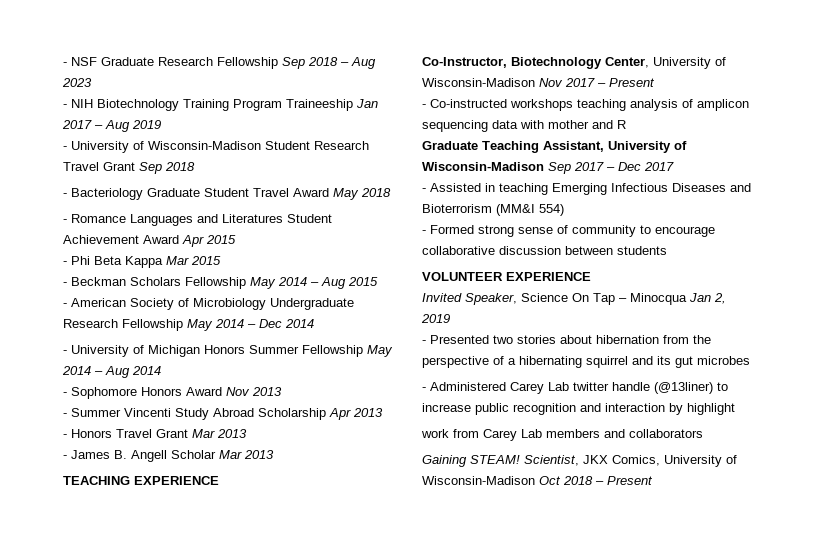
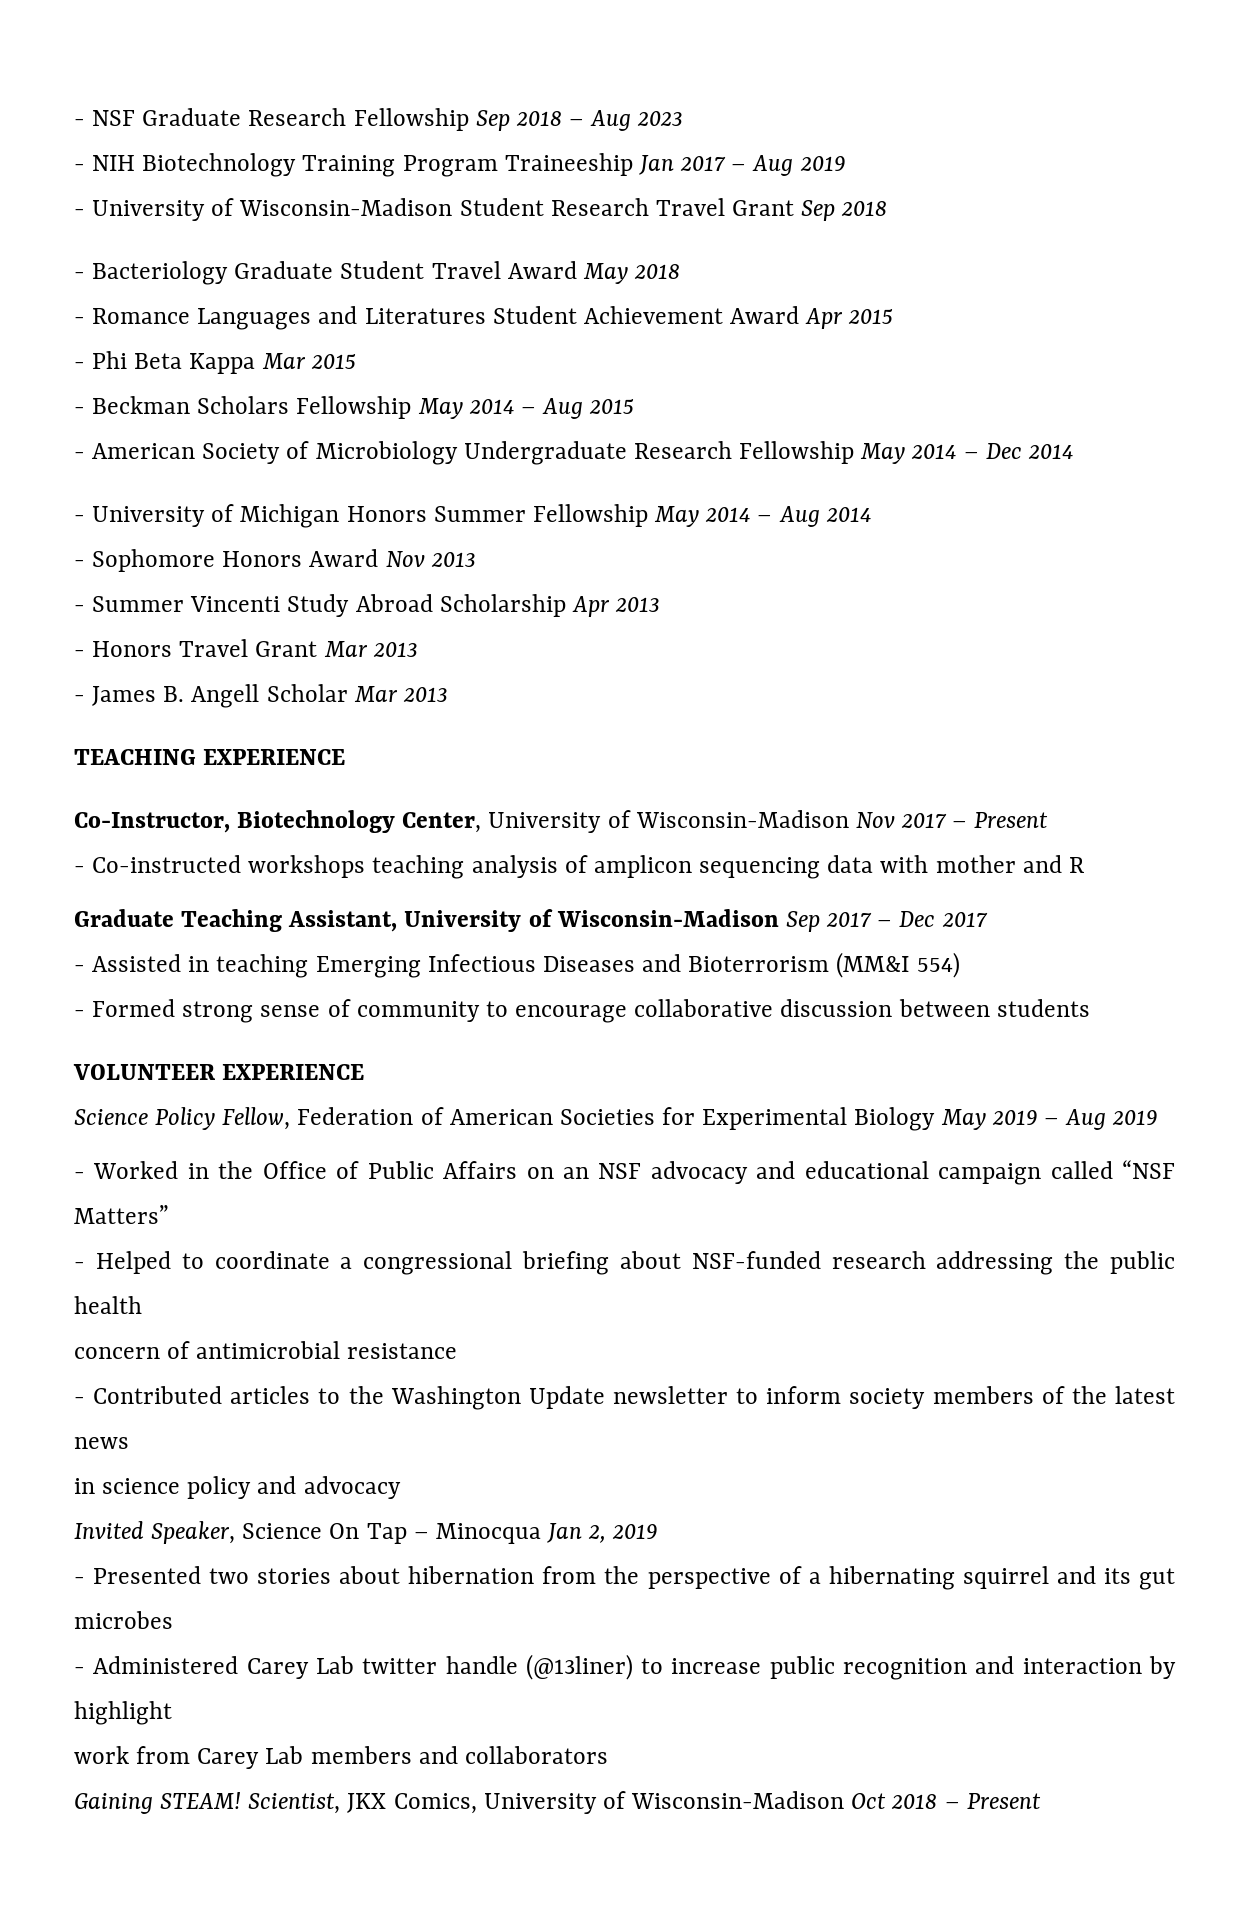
(591, 276) none -> [74,1107,1158,1131] [74,1160,1175,1185] [74,1205,169,1224] [74,1251,1175,1275] [74,1296,142,1314] [74,1341,458,1359] [74,1386,1175,1410] [74,1437,129,1449] [74,1476,401,1499] // Science Policy Fellow, Federation of American Societies for Experimental Biology May 2019 – Aug 2019 // - Worked in the Office of Public Affairs on an NSF advocacy and educational campaign called “NSF Matters” // - Helped to coordinate a congressional briefing about NSF-funded research addressing the public health // concern of antimicrobial resistance // - Contributed articles to the Washington Update newsletter to inform society members of the latest news // in science policy and advocacy

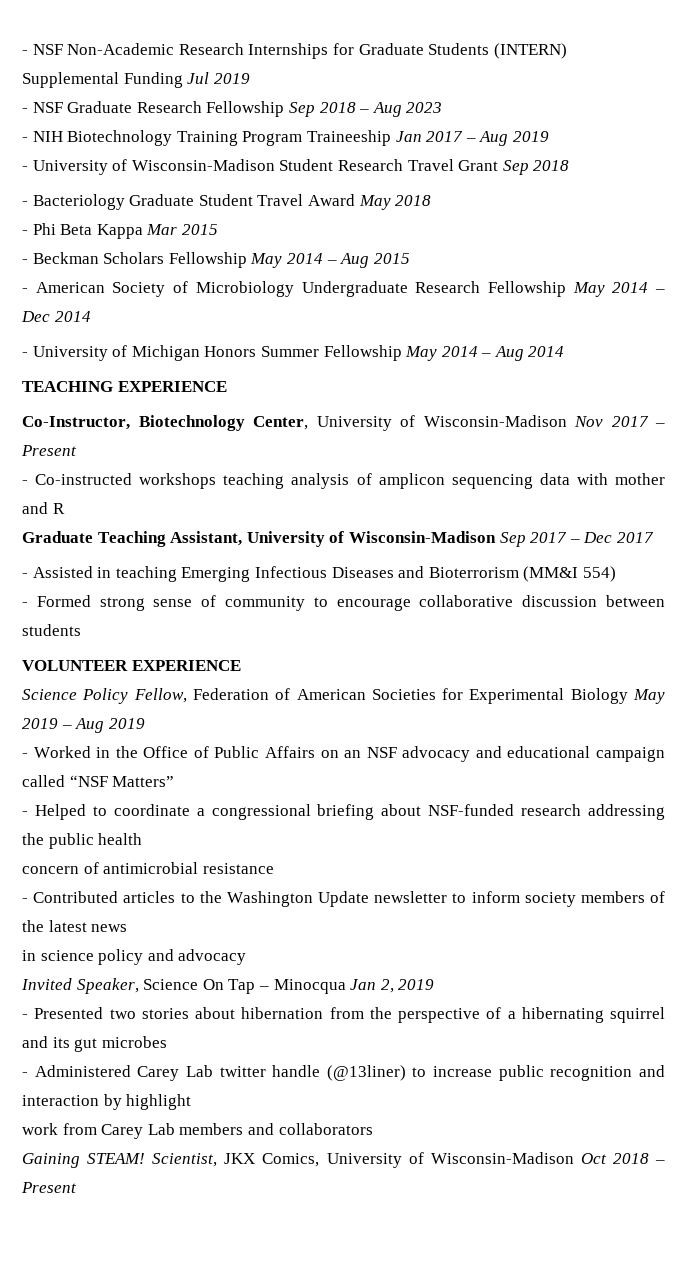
[74,110,136,126] - NSF -> [22,43,567,59] [22,72,250,88] [22,102,63,113] - NSF Non-Academic Research Internships for Graduate Students (INTERN) Supplemental Funding Jul 2019 // - NSF
[74,306,894,330] // - Romance Languages and Literatures Student Achievement Award Apr 2015 -> (432, 200) none
[74,549,476,572] [74,594,661,617] [74,639,418,657] [74,684,448,708] // - Sophomore Honors Award Nov 2013 // - Summer Vincenti Study Abroad Scholarship Apr 2013 // - Honors Travel Grant Mar 2013 // - James B. Angell Scholar Mar 2013 -> (565, 351) none

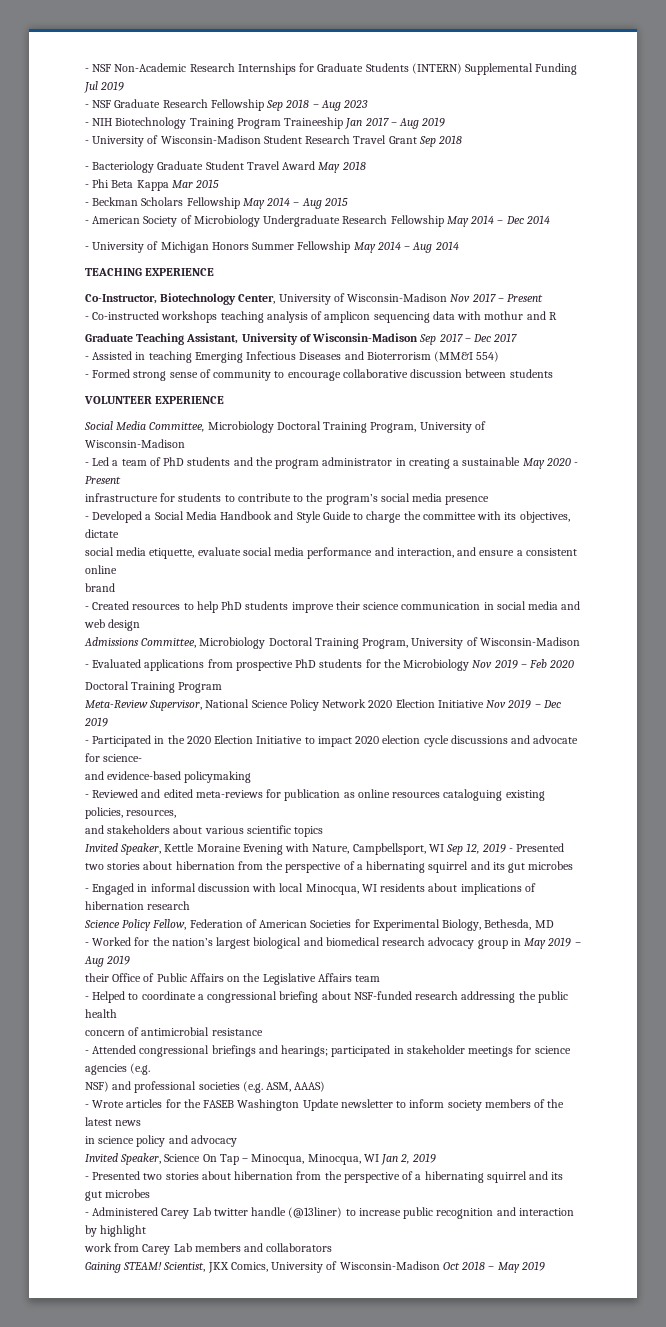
[615,473,666,485] mother -> [484,311,524,320] mothur
(241, 665) none -> [84,421,486,433] [85,439,185,448] [85,457,579,469] [85,476,121,484] [85,493,490,505] [85,511,570,523] [85,529,119,538] [85,547,577,559] [85,565,117,574] [85,583,115,592] [85,601,581,613] [84,619,141,631] [84,637,580,649] [85,659,575,671] [85,681,223,693] [85,699,561,711] [84,717,108,727] [85,735,579,747] [85,753,143,762] [85,771,252,783] [85,789,545,801] [85,807,177,819] [85,825,324,837] [85,843,565,855] [85,861,574,873] [85,883,536,895] [85,901,191,910] // Social Media Committee, Microbiology Doctoral Training Program, University of Wisconsin-Madison // - Led a team of PhD students and the program administrator in creating a sustainable May 2020 - Present // infrastructure for students to contribute to the program’s social media presence // - Developed a Social Media Handbook and Style Guide to charge the committee with its objectives, dictate // social media etiquette, evaluate social media performance and interaction, and ensure a consistent online // brand // - Created resources to help PhD students improve their science communication in social media and web design // Admissions Committee, Microbiology Doctoral Training Program, University of Wisconsin-Madison // - Evaluated applications from prospective PhD students for the Microbiology Nov 2019 – Feb 2020 // Doctoral Training Program // Meta-Review Supervisor, National Science Policy Network 2020 Election Initiative Nov 2019 – Dec 2019 // - Participated in the 2020 Election Initiative to impact 2020 election cycle discussions and advocate for science- // and evidence-based policymaking // - Reviewed and edited meta-reviews for publication as online resources cataloguing existing policies, resources, // and stakeholders about various scientific topics // Invited Speaker, Kettle Moraine Evening with Nature, Campbellsport, WI Sep 12, 2019 - Presented two stories about hibernation from the perspective of a hibernating squirrel and its gut microbes // - Engaged in informal discussion with local Minocqua, WI residents about implications of hibernation research
[570,688,628,704] Biology -> [442,919,554,931] [85,937,521,949] Biology, Bethesda, MD // - Worked for the nation’s largest biological and biomedical research advocacy group in
[22,746,138,758] - Worked in the -> [85,973,109,982] their
[344,746,665,762] [22,775,175,787] an NSF advocacy and educational campaign called “NSF Matters” -> [243,973,381,985] the Legislative Affairs team
[33,891,222,903] Contributed articles to the -> [92,1045,571,1057] [85,1063,151,1075] [85,1081,326,1093] [85,1099,235,1108] Attended congressional briefings and hearings; participated in stakeholder meetings for science agencies (e.g. // NSF) and professional societies (e.g. ASM, AAAS) // - Wrote articles for the FASEB
[273,979,346,994] Minocqua -> [251,1154,379,1165] Minocqua, Minocqua, WI
[21,1182,77,1193] Present -> [497,1261,545,1273] May 2019

